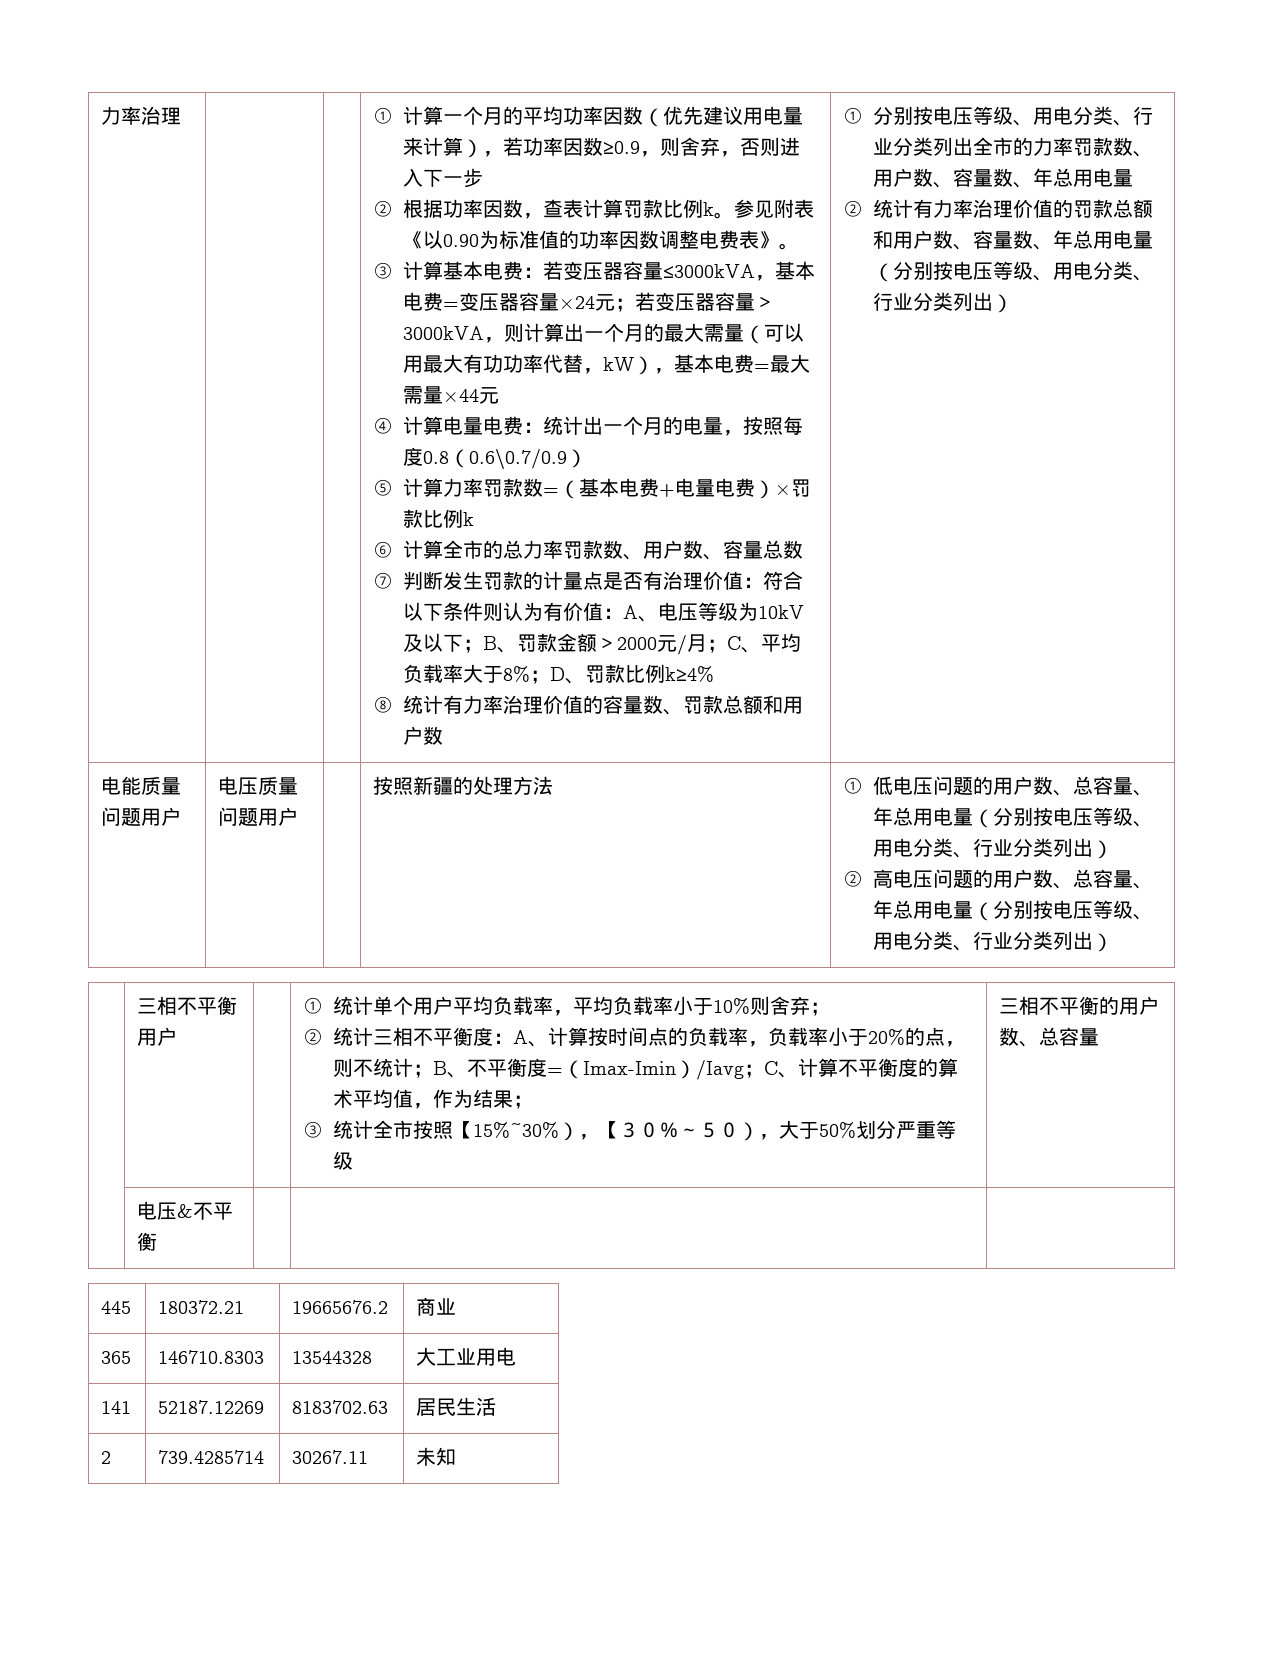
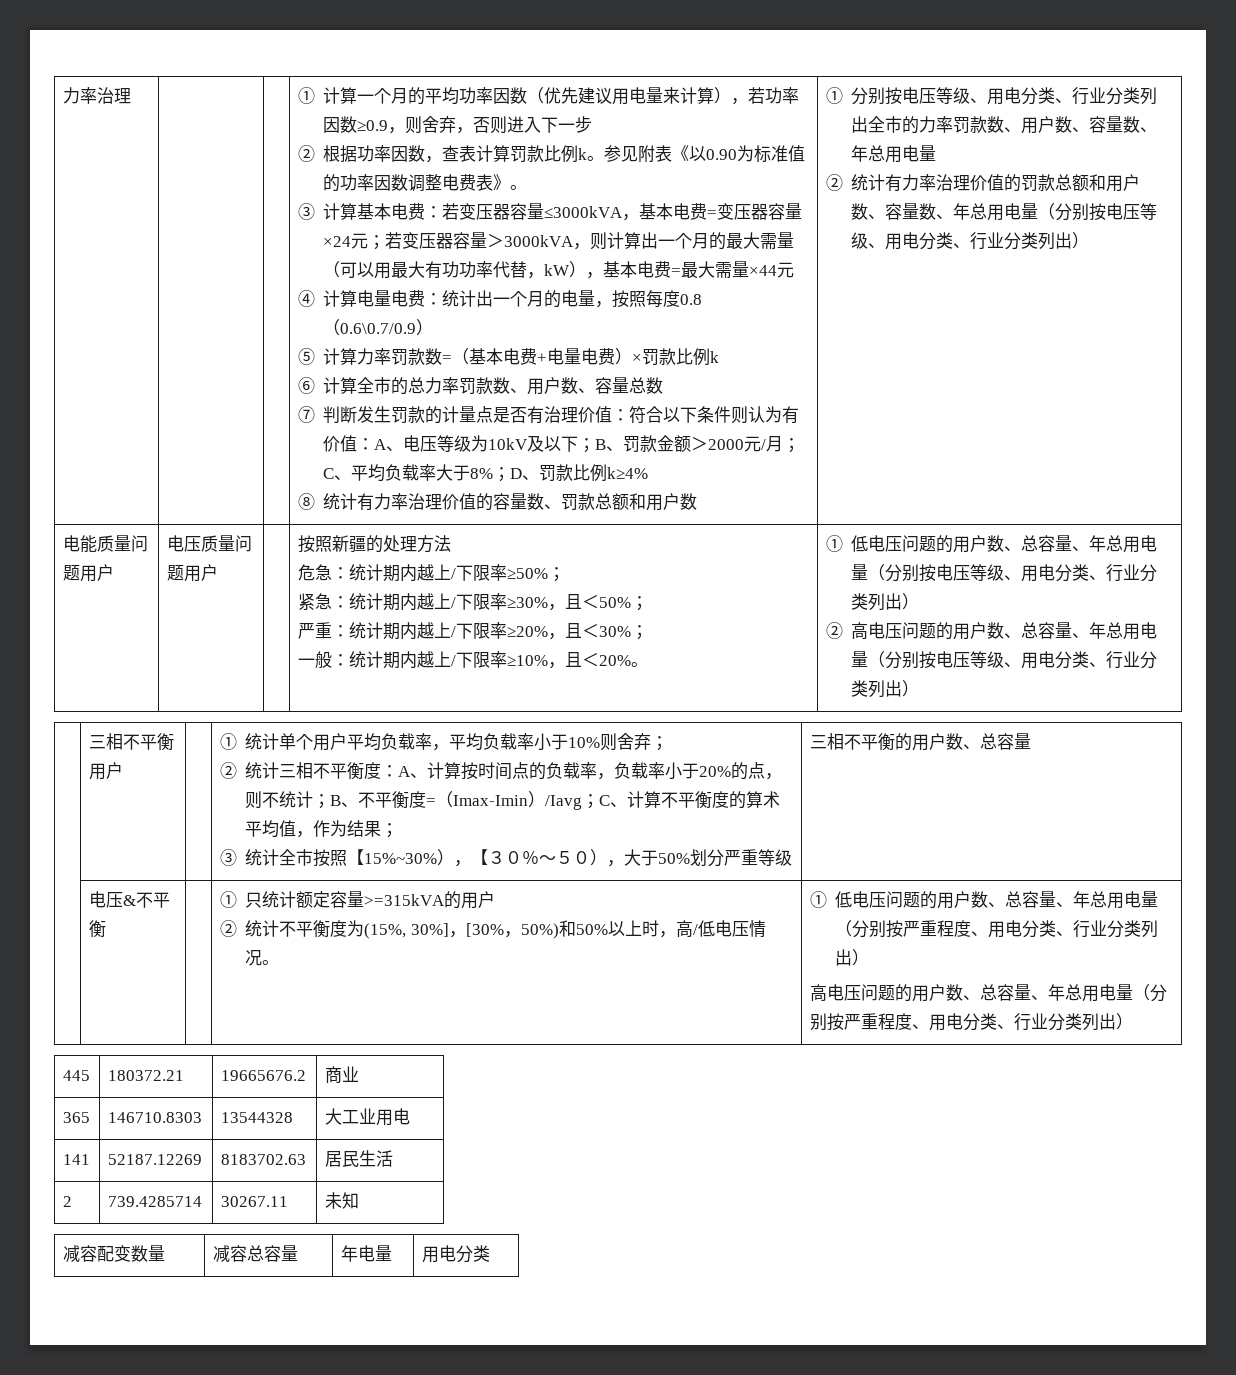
(554, 785) none -> [297,564,565,582] [297,593,648,611] [297,622,648,640] [297,651,648,669] // 危急：统计期内越上/下限率≥50%； // 紧急：统计期内越上/下限率≥30%，且＜50%； // 严重：统计期内越上/下限率≥20%，且＜30%； // 一般：统计期内越上/下限率≥10%，且＜20%。
(158, 1241) | -> [219,891,496,909] [219,920,766,939] [245,950,280,966] [809,891,1159,909] [835,920,1159,938] [835,949,870,966] [809,984,1167,1002] [809,1013,1133,1031] ①只统计额定容量>=315kVA的用户 // ②统计不平衡度为(15%, 30%]，[30%，50%)和50%以上时，高/低电压情况。 | ①低电压问题的用户数、总容量、年总用电量（分别按严重程度、用电分类、行业分类列出） // 高电压问题的用户数、总容量、年总用电量（分别按严重程度、用电分类、行业分类列出）
(457, 1456) none -> [62,1245,165,1262] [212,1245,298,1262] [340,1245,392,1262] [421,1245,490,1263] // 减容配变数量 | 减容总容量 | 年电量 | 用电分类

